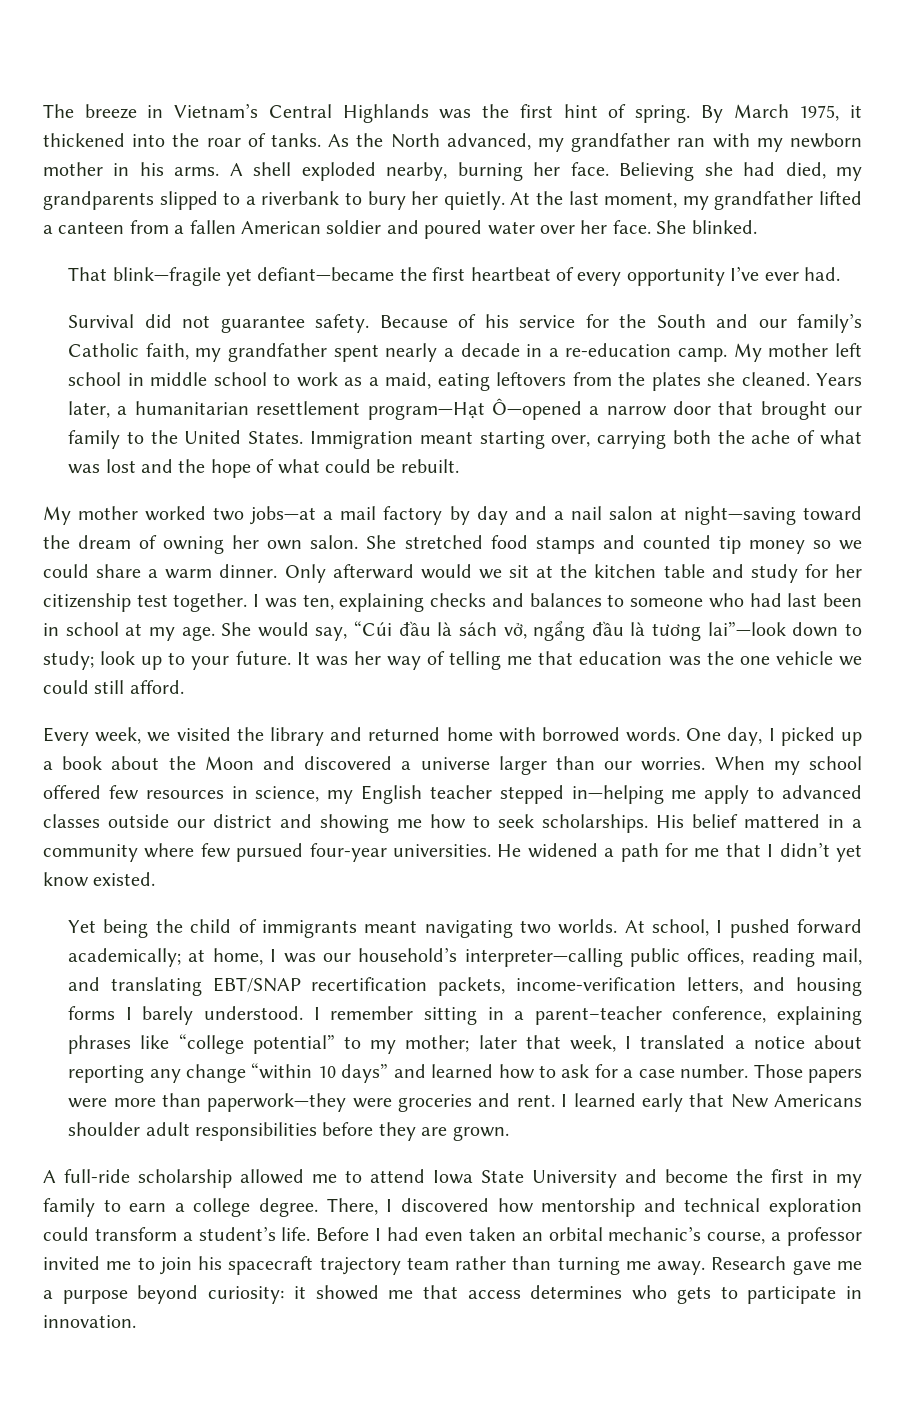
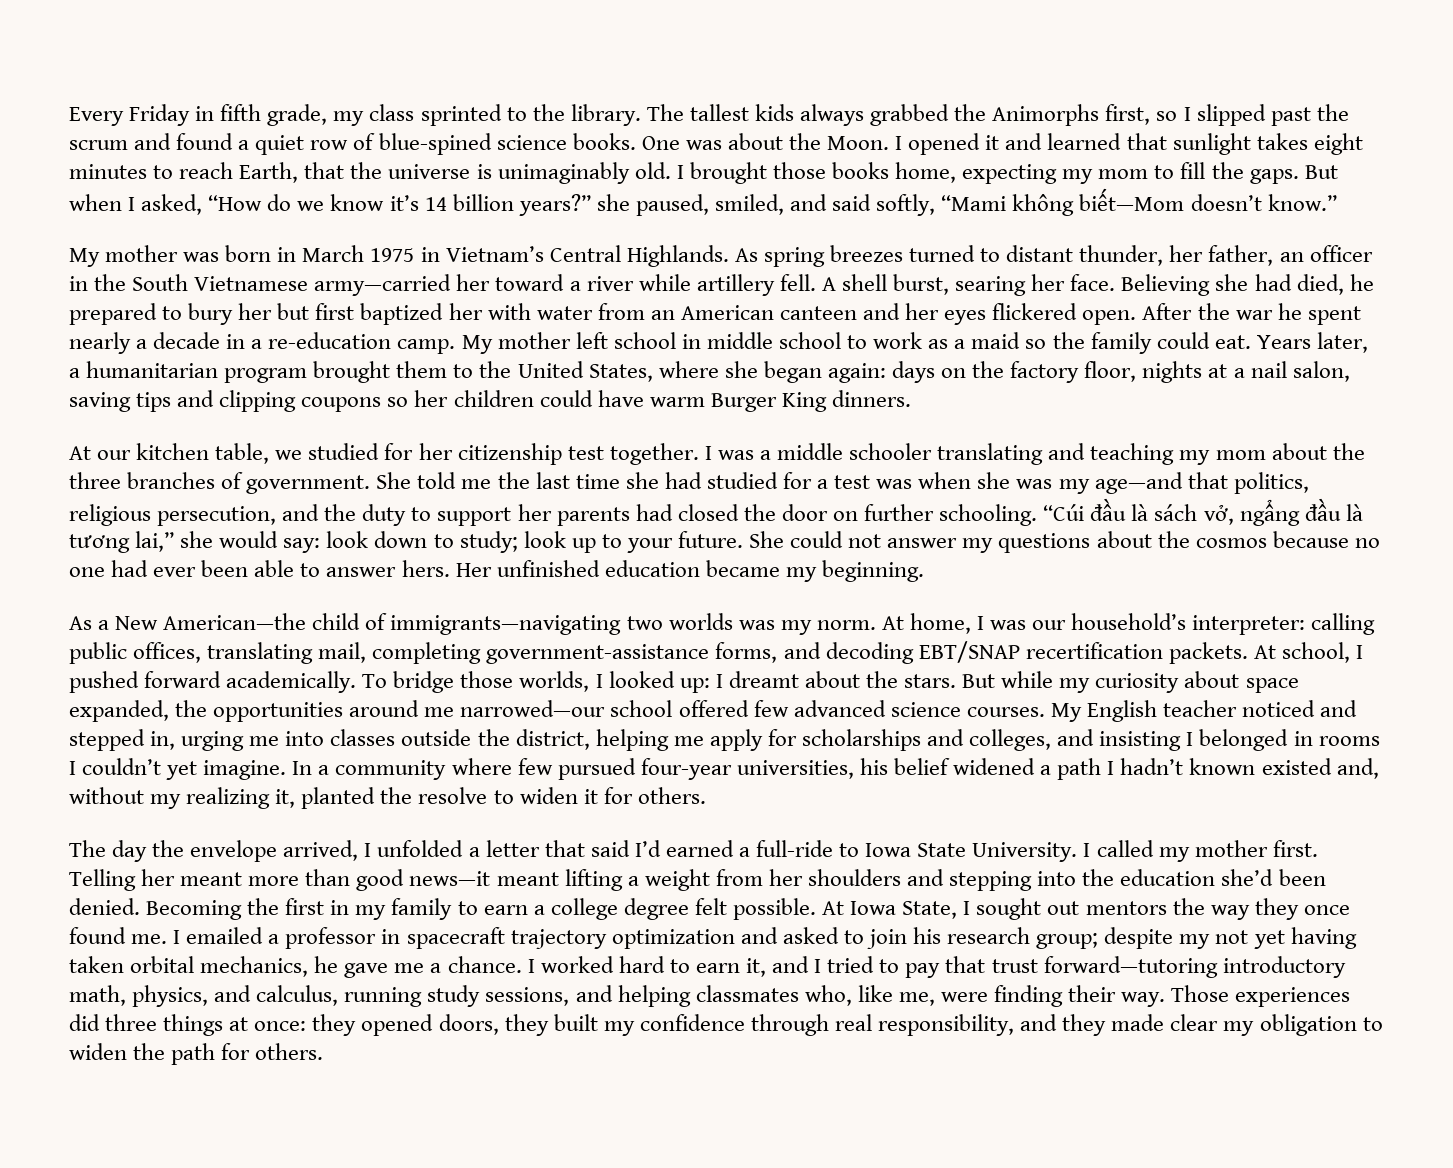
[43,103,863,123] [43,133,863,152] [43,162,523,181] The breeze in Vietnam’s Central Highlands was the first hint of spring. By March 1975, it thickened into the roar of tanks. As the North advanced, my grandfather ran with my newborn mother in his arms. A shell exploded nearby, burning -> [69,104,1349,126] [69,133,1363,155] [69,162,1338,184] [69,188,1337,216] [69,245,1373,267] [69,274,1027,296] Every Friday in fifth grade, my class sprinted to the library. The tallest kids always grabbed the Animorphs first, so I slipped past the scrum and found a quiet row of blue-spined science books. One was about the Moon. I opened it and learned that sunlight takes eight minutes to reach Earth, that the universe is unimaginably old. I brought those books home, expecting my mom to fill the gaps. But when I asked, “How do we know it’s 14 billion years?” she paused, smiled, and said softly, “Mami không biết—Mom doesn’t know.” // My mother was born in March 1975 in Vietnam’s Central Highlands. As spring breezes turned to distant thunder, her father, an officer in the South Vietnamese army—carried her toward a river while artillery fell. A shell burst, searing
[836,167,863,181] [43,191,863,210] [43,220,757,239] [68,266,840,286] [68,313,863,333] [68,343,328,362] my grandparents slipped to a riverbank to bury her quietly. At the last moment, my grandfather lifted a canteen from a fallen American soldier and poured water over her face. She blinked. // That blink—fragile yet defiant—became the first heartbeat of every opportunity I’ve ever had. // Survival did not guarantee safety. Because of his service for the South and our family’s Catholic faith, my grandfather -> [1349,274,1374,291] [69,303,1302,325] he prepared to bury her but first baptized her with water from an American canteen and her eyes flickered open. After the war he
[385,372,862,391] [68,398,862,420] [68,430,862,449] [68,459,459,478] [43,506,862,525] [43,535,862,554] [43,564,798,583] maid, eating leftovers from the plates she cleaned. Years later, a humanitarian resettlement program—Hạt Ô—opened a narrow door that brought our family to the United States. Immigration meant starting over, carrying both the ache of what was lost and the hope of what could be rebuilt. // My mother worked two jobs—at a mail factory by day and a nail salon at night—saving toward the dream of owning her own salon. She stretched food stamps and counted tip money so we could share a warm dinner. Only afterward would we sit at the kitchen table and study -> [971,332,1368,354] [69,361,1350,383] [69,390,911,412] [69,443,380,464] maid so the family could eat. Years later, a humanitarian program brought them to the United States, where she began again: days on the factory floor, nights at a nail salon, saving tips and clipping coupons so her children could have warm Burger King dinners. // At our kitchen table, we studied
[302,593,863,612] [43,622,348,641] ten, explaining checks and balances to someone who had last been in school at my age. She would say, -> [759,443,1365,465] [69,472,1309,494] [69,504,1038,526] a middle schooler translating and teaching my mom about the three branches of government. She told me the last time she had studied for a test was when she was my age—and that politics, religious persecution, and the duty to support her parents had closed the door on further schooling.
[707,621,786,636] lai”—look -> [135,531,369,553] lai,” she would say: look
[296,651,862,670] [43,680,184,694] [43,727,862,746] [43,756,863,775] [43,785,862,804] [43,814,844,833] It was her way of telling me that education was the one vehicle we could still afford. // Every week, we visited the library and returned home with borrowed words. One day, I picked up a book about the Moon and discovered a universe larger than our worries. When my school offered few resources in science, my English teacher stepped in—helping me apply to advanced classes outside our district and showing me how to seek scholarships. His belief mattered in -> [749,531,1380,553] [69,560,924,582] [69,613,1376,635] [69,641,1364,664] [69,671,1299,693] [69,700,1358,722] [69,729,1380,751] [69,758,313,780] She could not answer my questions about the cosmos because no one had ever been able to answer hers. Her unfinished education became my beginning. // As a New American—the child of immigrants—navigating two worlds was my norm. At home, I was our household’s interpreter: calling public offices, translating mail, completing government-assistance forms, and decoding EBT/SNAP recertification packets. At school, I pushed forward academically. To bridge those worlds, I looked up: I dreamt about the stars. But while my curiosity about space expanded, the opportunities around me narrowed—our school offered few advanced science courses. My English teacher noticed and stepped in, urging me into classes outside the district, helping me apply for scholarships and colleges, and insisting I belonged in rooms I couldn’t yet imagine. In
[393,842,862,862] [43,872,156,887] [68,919,862,938] [68,947,862,967] [68,977,862,996] [68,1006,862,1025] [68,1034,862,1054] [68,1063,862,1083] [68,1093,862,1112] [68,1122,509,1141] [43,1169,728,1188] universities. He widened a path for me that I didn’t yet know existed. // Yet being the child of immigrants meant navigating two worlds. At school, I pushed forward academically; at home, I was our household’s interpreter—calling public offices, reading mail, and translating EBT/SNAP recertification packets, income-verification letters, and housing forms I barely understood. I remember sitting in a parent–teacher conference, explaining phrases like “college potential” to my mother; later that week, I translated a notice about reporting any change “within 10 days” and learned how to ask for a case number. Those papers were more than paperwork—they were groceries and rent. I learned early that New Americans shoulder adult responsibilities before they are grown. // A full-ride scholarship allowed me to attend Iowa State University and become -> [736,758,1379,780] [69,787,706,809] [69,840,1318,862] [69,869,1326,891] [69,898,243,920] universities, his belief widened a path I hadn’t known existed and, without my realizing it, planted the resolve to widen it for others. // The day the envelope arrived, I unfolded a letter that said I’d earned a full-ride to Iowa State University. I called my mother first. Telling her meant more than good news—it meant lifting a weight from her shoulders and stepping into the education she’d been denied. Becoming
[259,1198,863,1217] [43,1226,863,1246] [43,1256,862,1275] [43,1285,862,1304] [43,1315,136,1328] degree. There, I discovered how mentorship and technical exploration could transform a student’s life. Before I had even taken an orbital mechanic’s course, a professor invited me to join his spacecraft trajectory team rather than turning me away. Research gave me a purpose beyond curiosity: it showed me that access determines who gets to participate in innovation. -> [623,898,1350,920] [69,927,1357,949] [69,956,1346,978] [69,985,1351,1007] [69,1014,1383,1036] [69,1043,324,1065] degree felt possible. At Iowa State, I sought out mentors the way they once found me. I emailed a professor in spacecraft trajectory optimization and asked to join his research group; despite my not yet having taken orbital mechanics, he gave me a chance. I worked hard to earn it, and I tried to pay that trust forward—tutoring introductory math, physics, and calculus, running study sessions, and helping classmates who, like me, were finding their way. Those experiences did three things at once: they opened doors, they built my confidence through real responsibility, and they made clear my obligation to widen the path for others.

